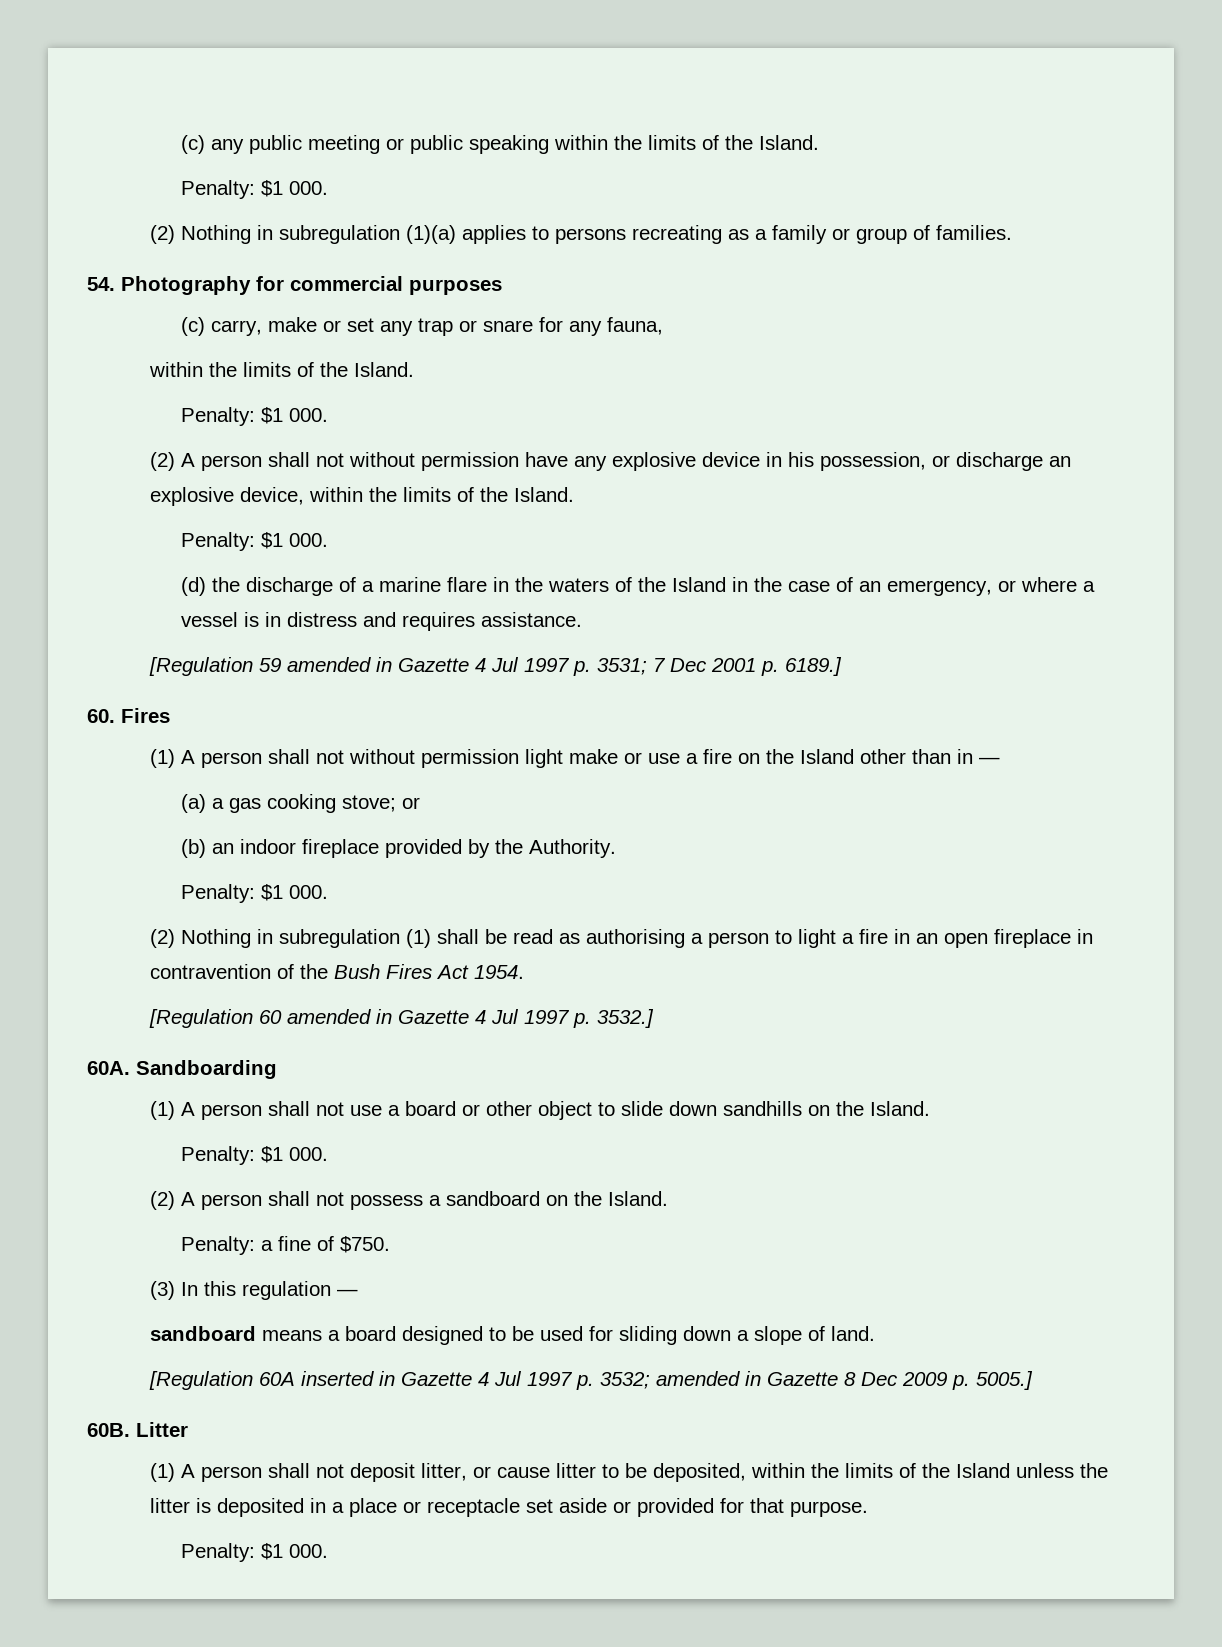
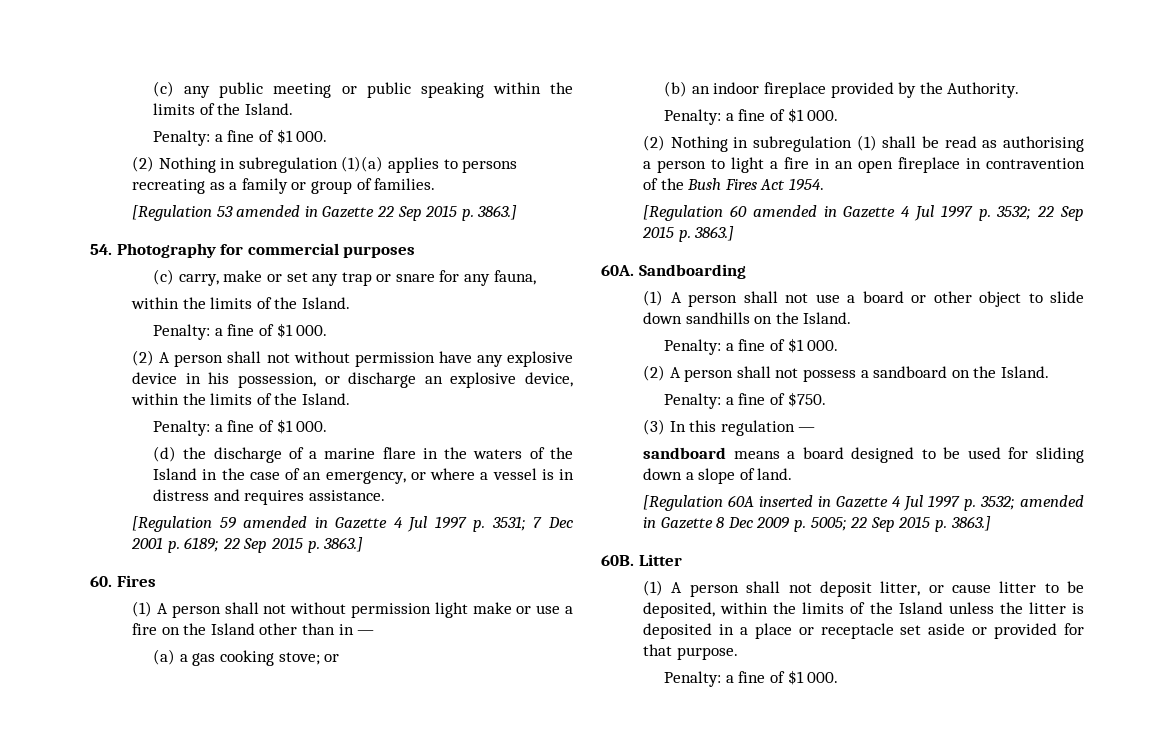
(256, 189) none -> [214,130,274,142] a fine of
(1012, 232) none -> [132,205,518,221] // [Regulation 53 amended in Gazette 22 Sep 2015 p. 3863.]
(256, 416) none -> [214,324,274,336] a fine of
(256, 541) none -> [214,420,274,432] a fine of
[784,657,842,676] 6189.] -> [184,537,364,553] 6189; 22 Sep 2015 p. 3863.]
(256, 893) none -> [725,109,785,121] a fine of
[596,1009,654,1028] 3532.] -> [996,206,1084,221] [642,226,735,242] 3532; 22 Sep 2015 p. 3863.]
(256, 1155) none -> [725,339,785,351] a fine of
[975,1371,1033,1390] 5005.] -> [810,516,991,532] 5005; 22 Sep 2015 p. 3863.]
(256, 1552) none -> [725,671,785,683] a fine of

